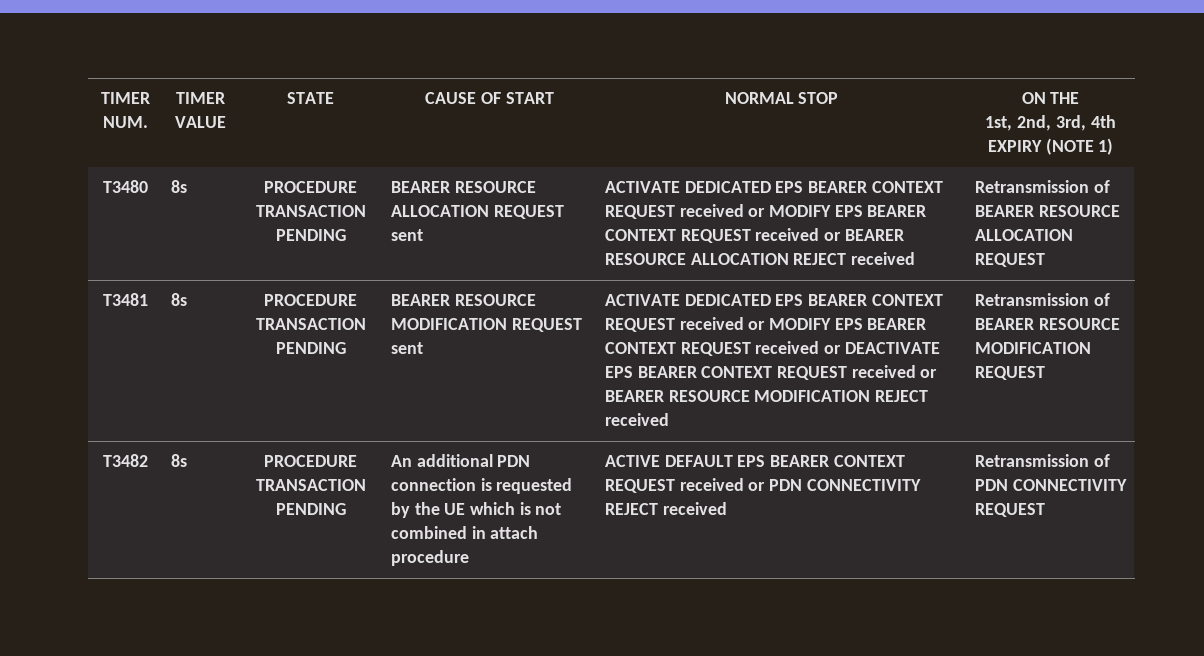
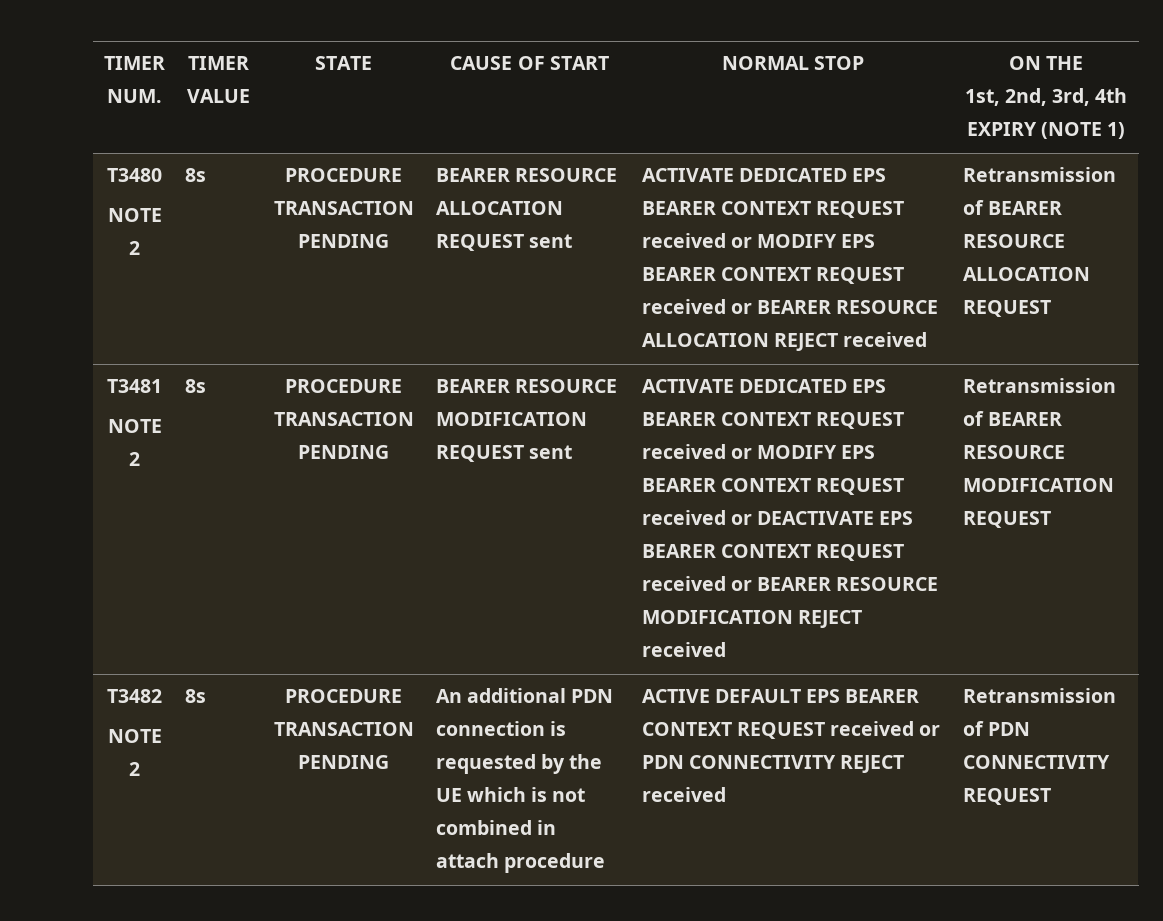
(148, 186) none -> [107,208,162,222] [129,241,140,255] // NOTE 2
(148, 299) none -> [107,419,162,433] [129,452,140,466] // NOTE 2
(148, 460) none -> [107,729,162,743] [129,762,140,776] // NOTE 2

